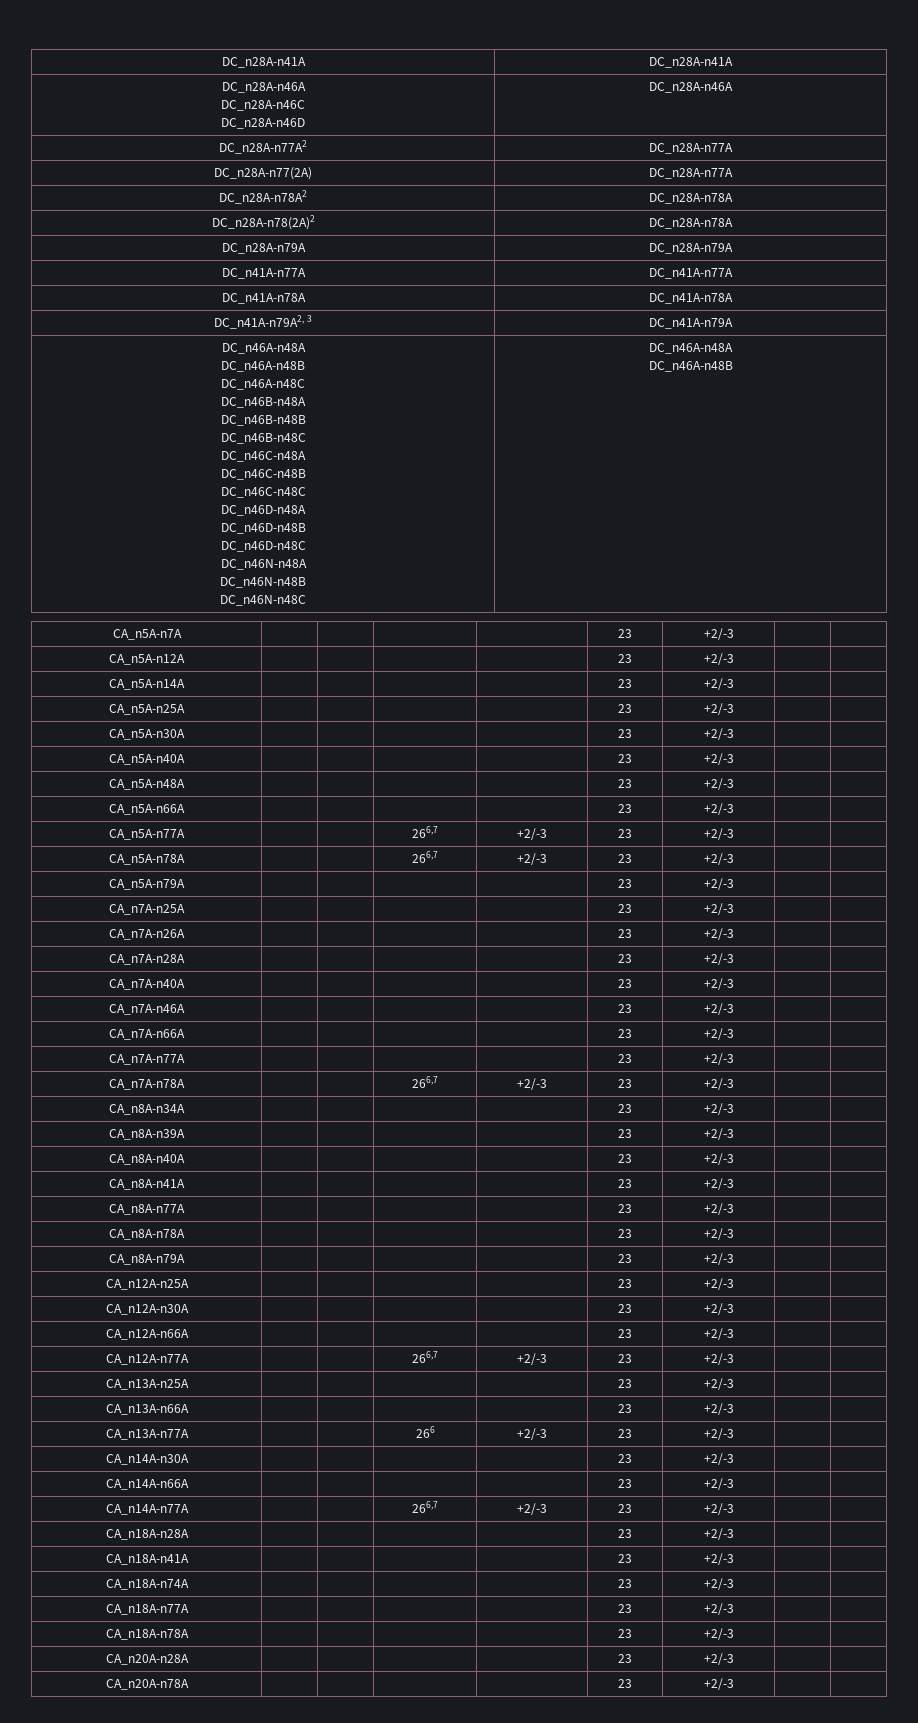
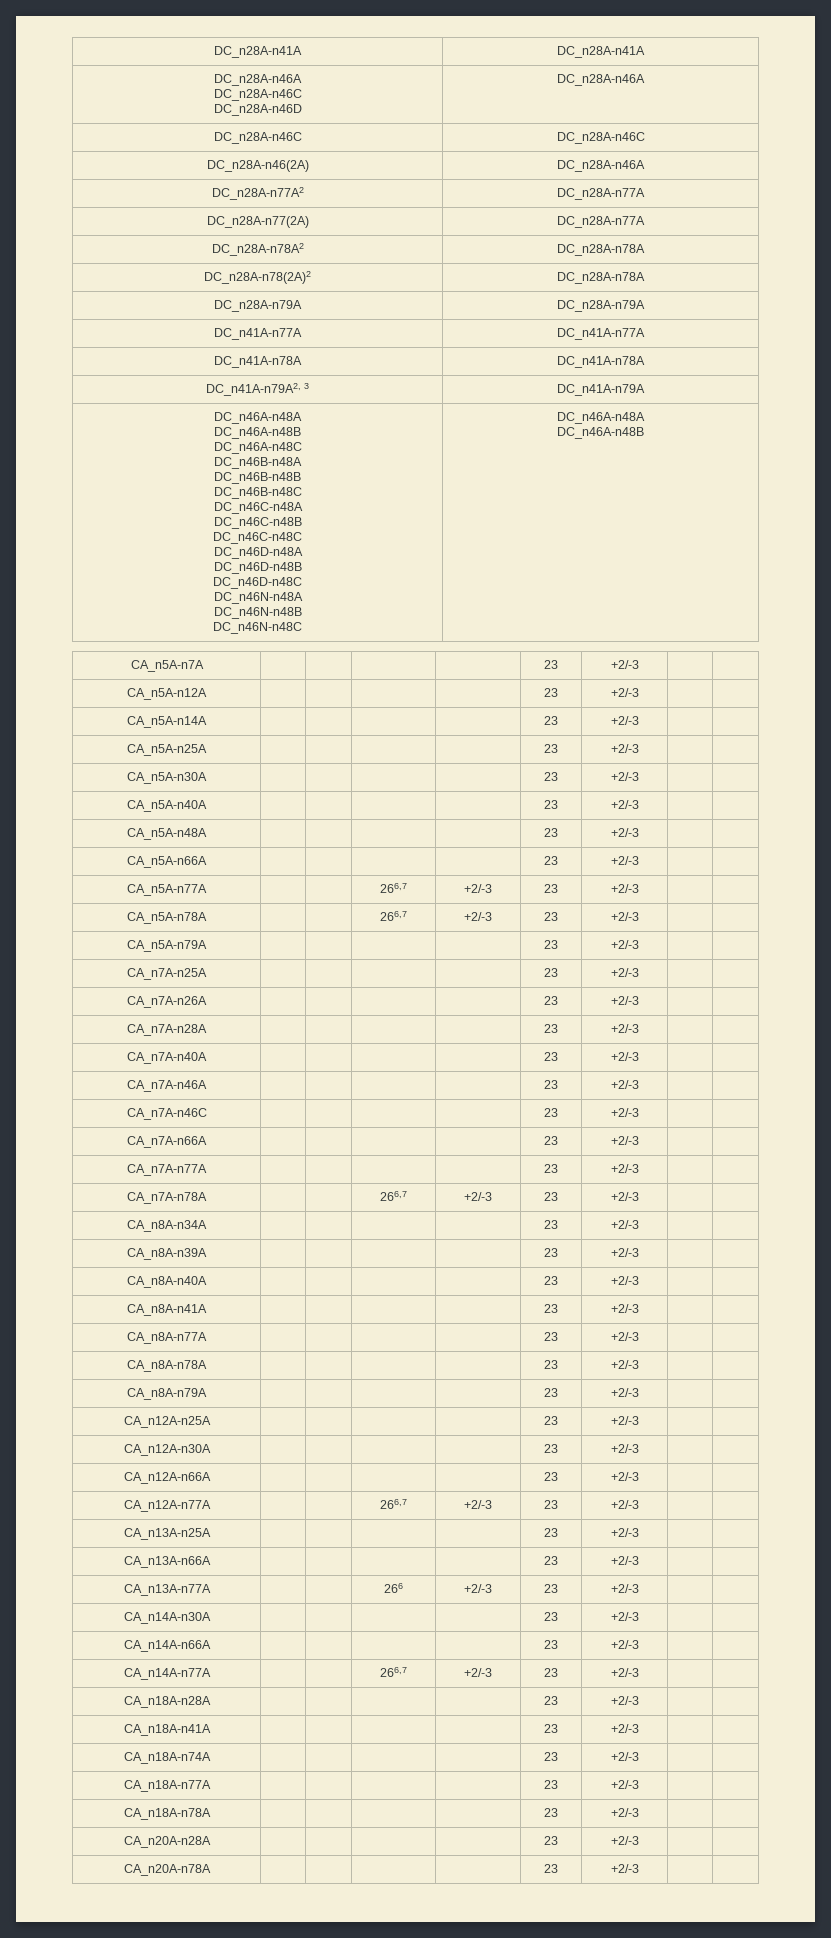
(733, 87) none -> [213,132,302,144] [556,132,645,144] [206,160,309,172] [557,160,645,172] // DC_n28A-n46C | DC_n28A-n46C // DC_n28A-n46(2A) | DC_n28A-n46A
(734, 1009) none -> [126,1108,207,1120] [544,1108,558,1117] [610,1108,639,1117] // CA_n7A-n46C | | | | | 23 | +2/-3 | |

